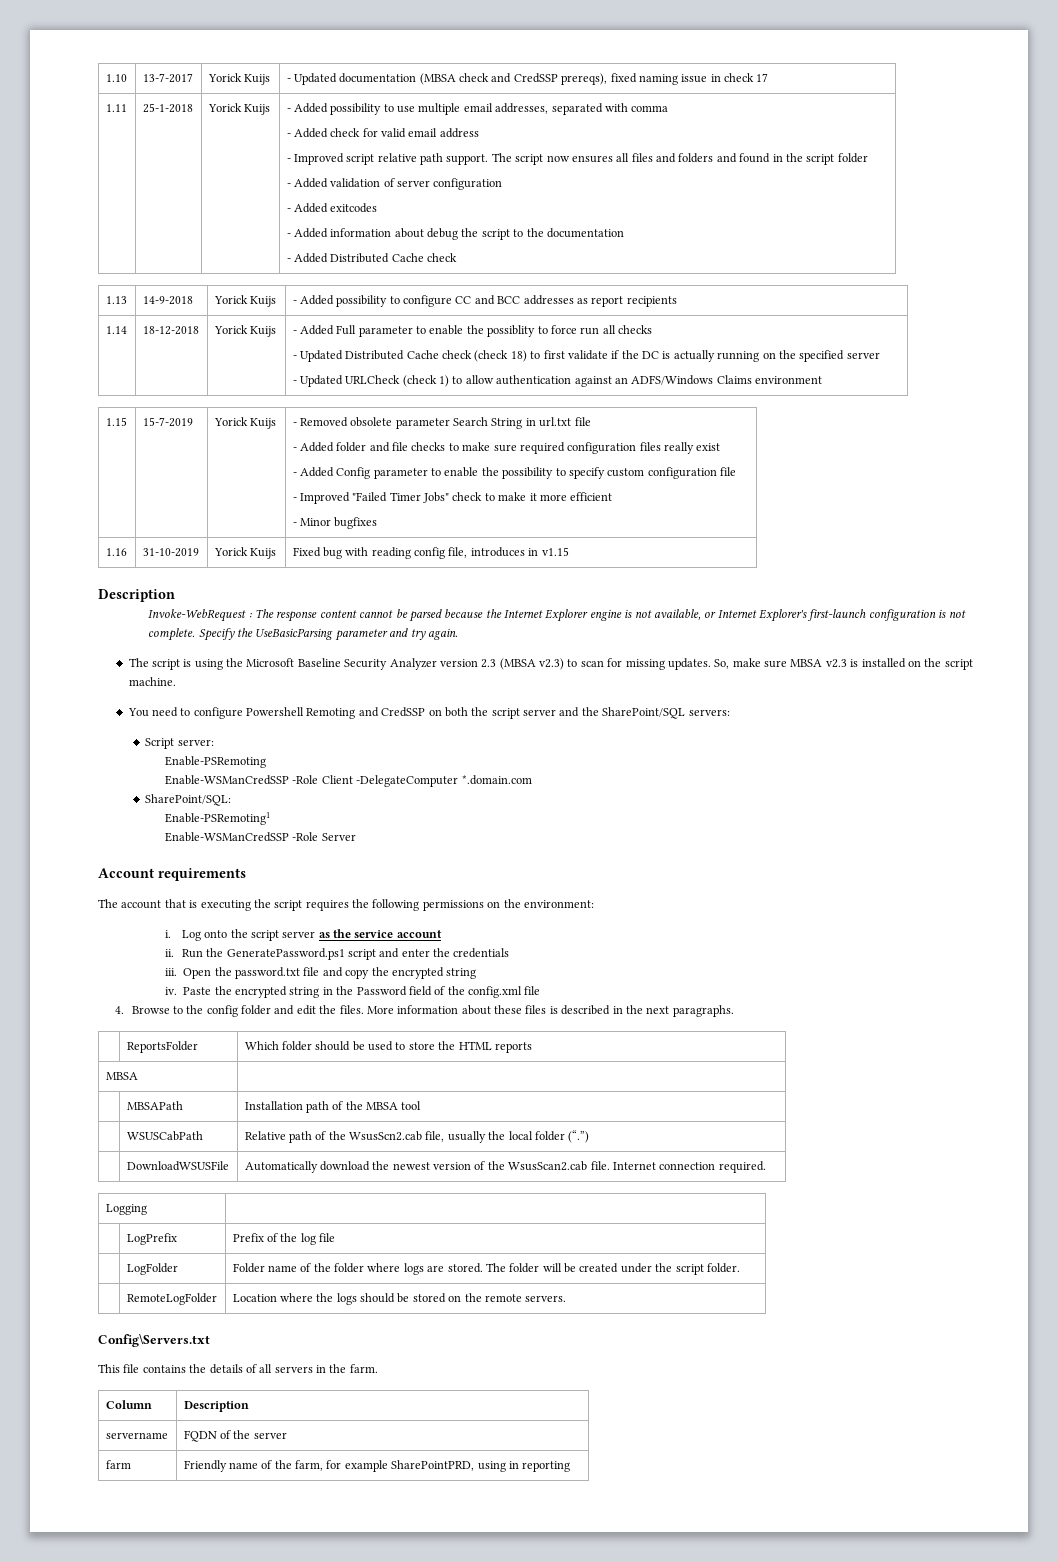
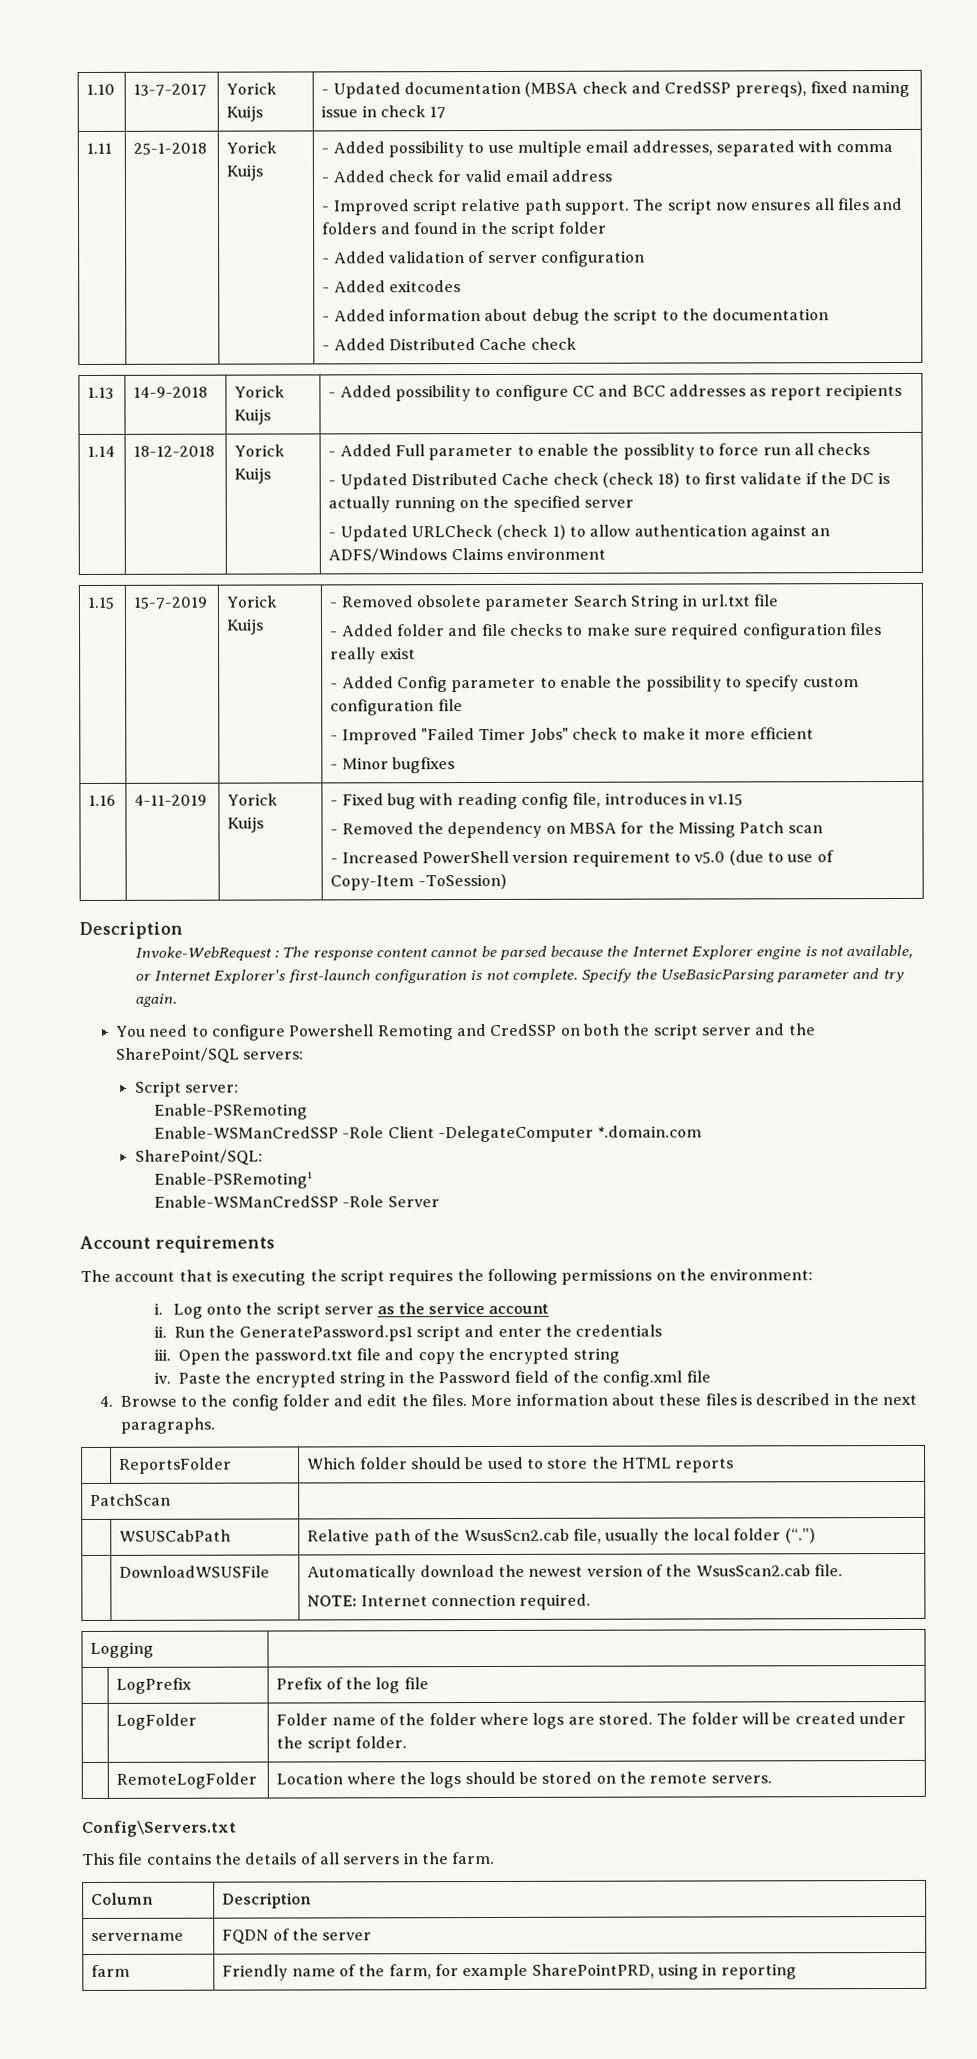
[142,548,199,557] [213,547,276,559] 31-10-2019 | Yorick Kuijs | -> [134,794,208,806] [227,793,279,806] [227,816,265,833] [330,800,339,806] 4-11-2019 | Yorick Kuijs | -
(569, 551) none -> [330,821,823,839] [330,850,834,867] [330,873,507,891] // - Removed the dependency on MBSA for the Missing Patch scan // - Increased PowerShell version requirement to v5.0 (due to use of Copy-Item -ToSession)
[128,658,973,670] [128,677,176,686] // The script is using the Microsoft Baseline Security Analyzer version 2.3 (MBSA v2.3) to scan for missing updates. So, make sure MBSA v2.3 is installed on the script machine. -> (177, 1000) none
[105,1072,138,1080] [126,1101,183,1110] [244,1101,422,1113] MBSA | // | MBSAPath | Installation path of the MBSA tool -> [90,1493,172,1506] PatchScan |
(610, 1165) none -> [307,1595,358,1607] // NOTE:

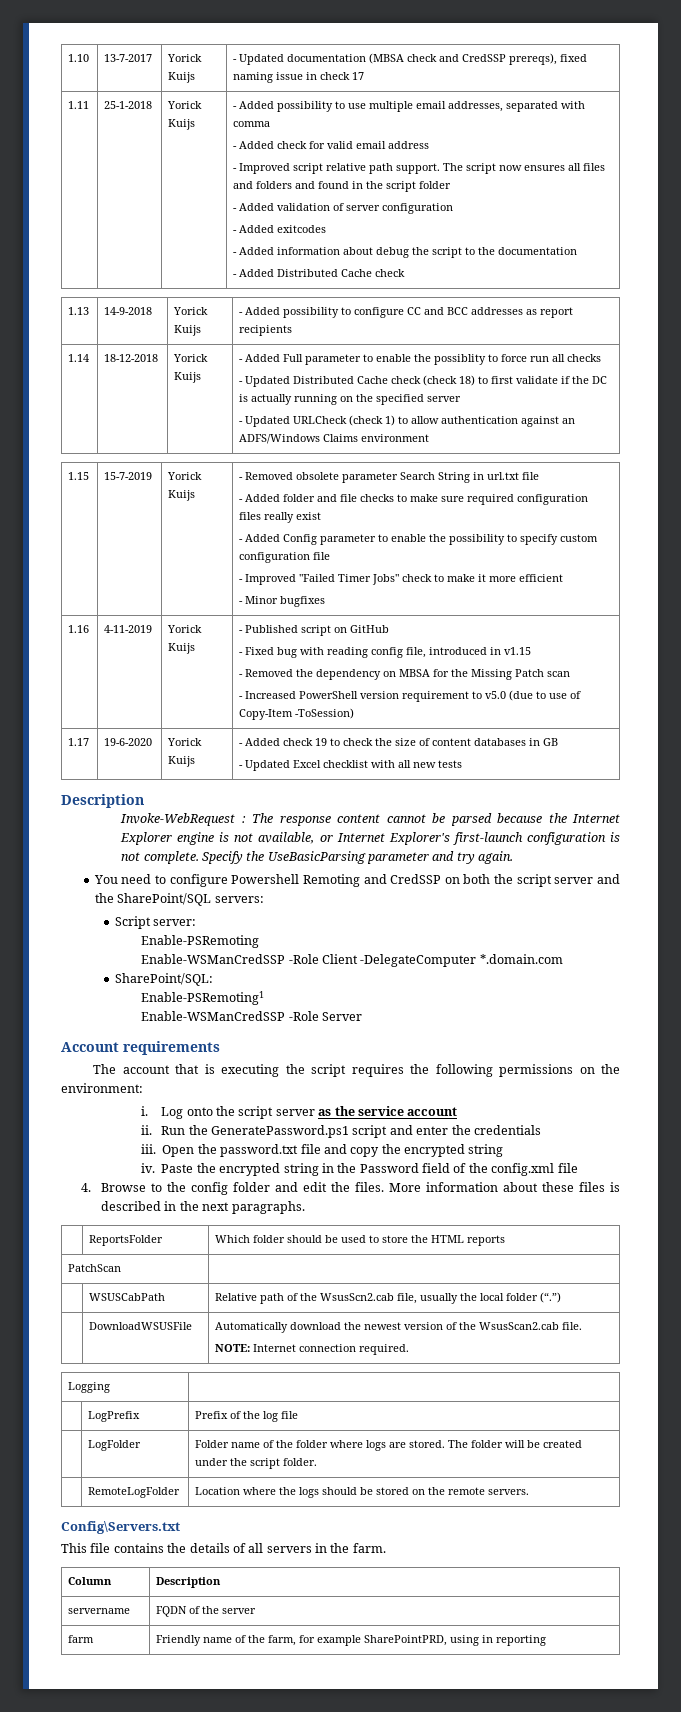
(339, 803) none -> [245,625,390,636] [239,652,244,655] Published script on GitHub // -
[604,792,687,805] introduces -> [429,647,488,655] introduced
(507, 881) none -> [68,738,90,746] [104,738,153,746] [167,738,203,746] [168,756,196,767] [239,738,559,746] [239,760,463,771] // 1.17 | 19-6-2020 | Yorick Kuijs | - Added check 19 to check the size of content databases in GB // - Updated Excel checklist with all new tests

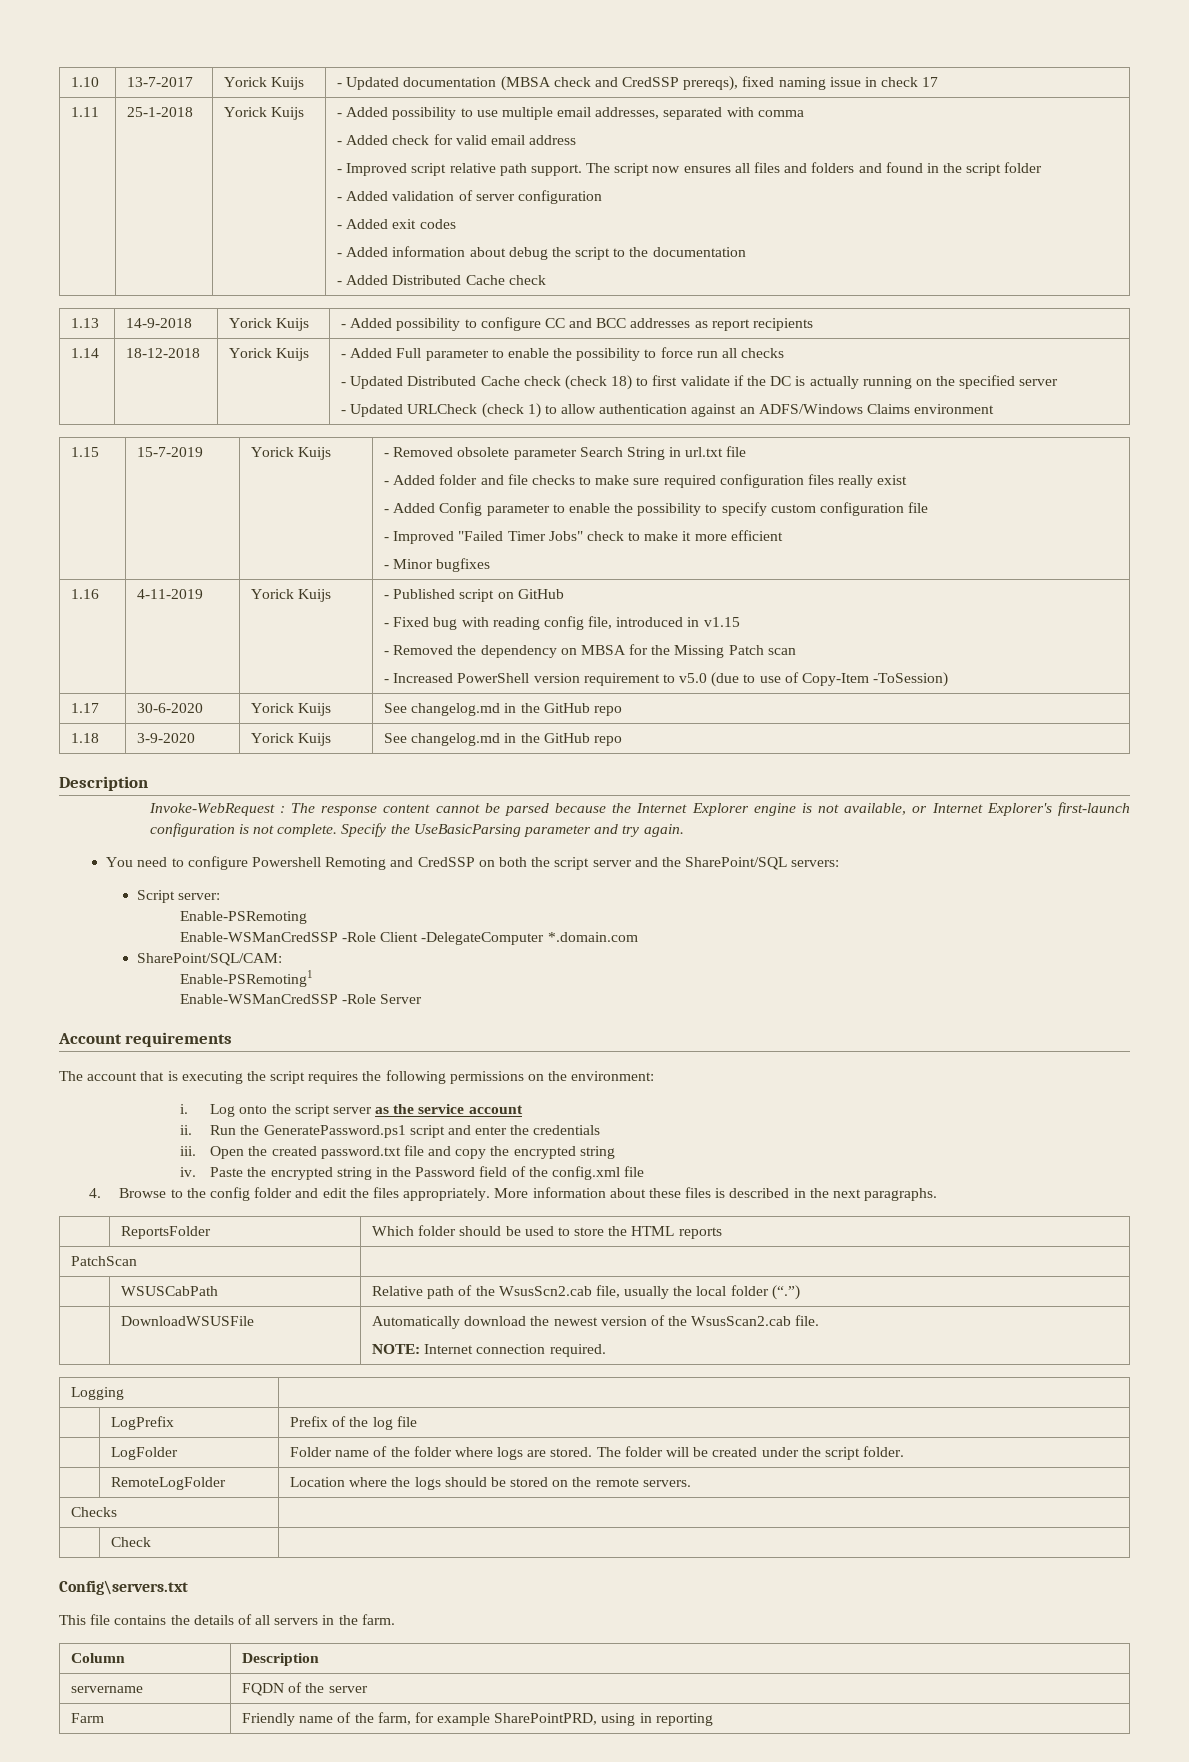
[277,225,327,233] exitcodes -> [392,219,456,229] exit codes
[434,354,487,365] possiblity -> [576,348,641,361] possibility
[104,738,153,746] [167,738,203,746] [168,756,196,767] [239,738,559,746] [239,760,463,771] 19-6-2020 | Yorick Kuijs | - Added check 19 to check the size of content databases in GB // - Updated Excel checklist with all new tests -> [136,703,203,713] [250,703,332,716] [383,703,622,716] [70,733,99,743] [136,733,195,743] [250,733,332,746] [383,733,622,746] 30-6-2020 | Yorick Kuijs | See changelog.md in the GitHub repo // 1.18 | 3-9-2020 | Yorick Kuijs | See changelog.md in the GitHub repo
[114,973,213,986] SharePoint/SQL: -> [136,953,282,966] SharePoint/SQL/CAM:
(217, 1149) none -> [271,1146,317,1156] created
[355,1182,385,1192] files. -> [372,1187,491,1201] files appropriately.
[61,1521,180,1534] // Config\Servers.txt -> [70,1507,117,1517] [110,1537,151,1547] [59,1580,188,1595] // Checks | // | Check | // Config\servers.txt
[68,1635,95,1643] farm -> [70,1713,104,1723] Farm

